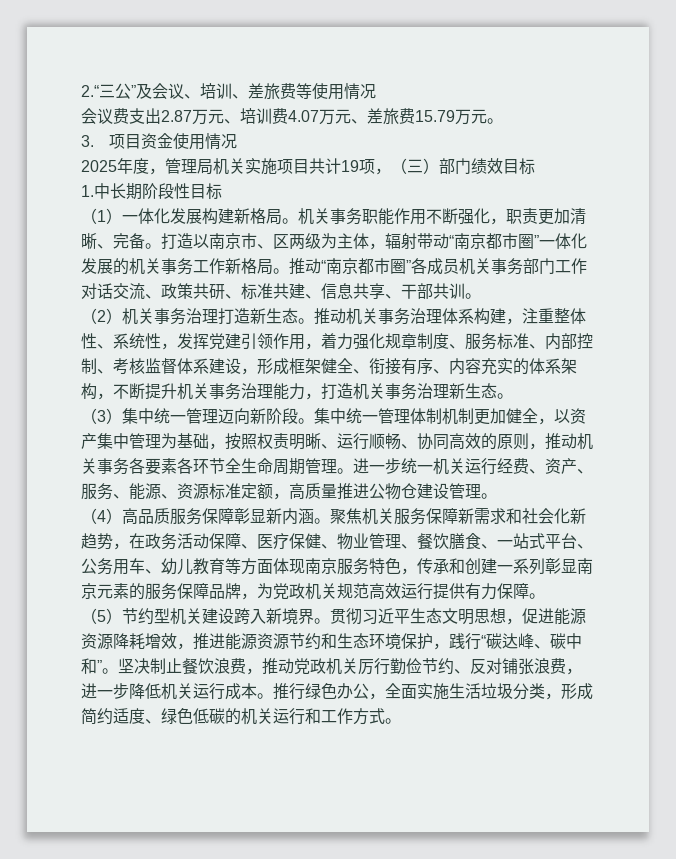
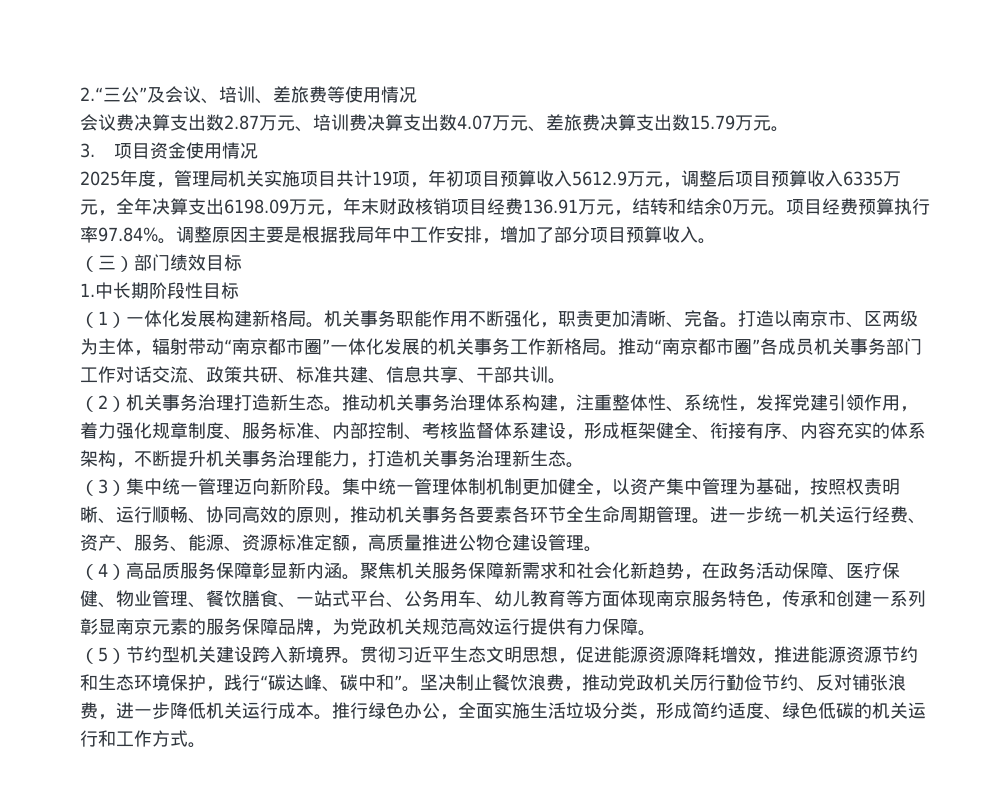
[129,108,161,124] 支出 -> [134,114,224,131] 决算支出数
(288, 116) none -> [367,114,457,131] 决算支出数
(415, 116) none -> [600,114,690,131] 决算支出数
(391, 171) none -> [428,170,901,188] [80,198,930,216] [80,226,716,244] 年初项目预算收入5612.9万元，调整后项目预算收入6335万元，全年决算支出6198.09万元，年末财政核销项目经费136.91万元，结转和结余0万元。项目经费预算执行率97.84%。调整原因主要是根据我局年中工作安排，增加了部分项目预算收入。 //

